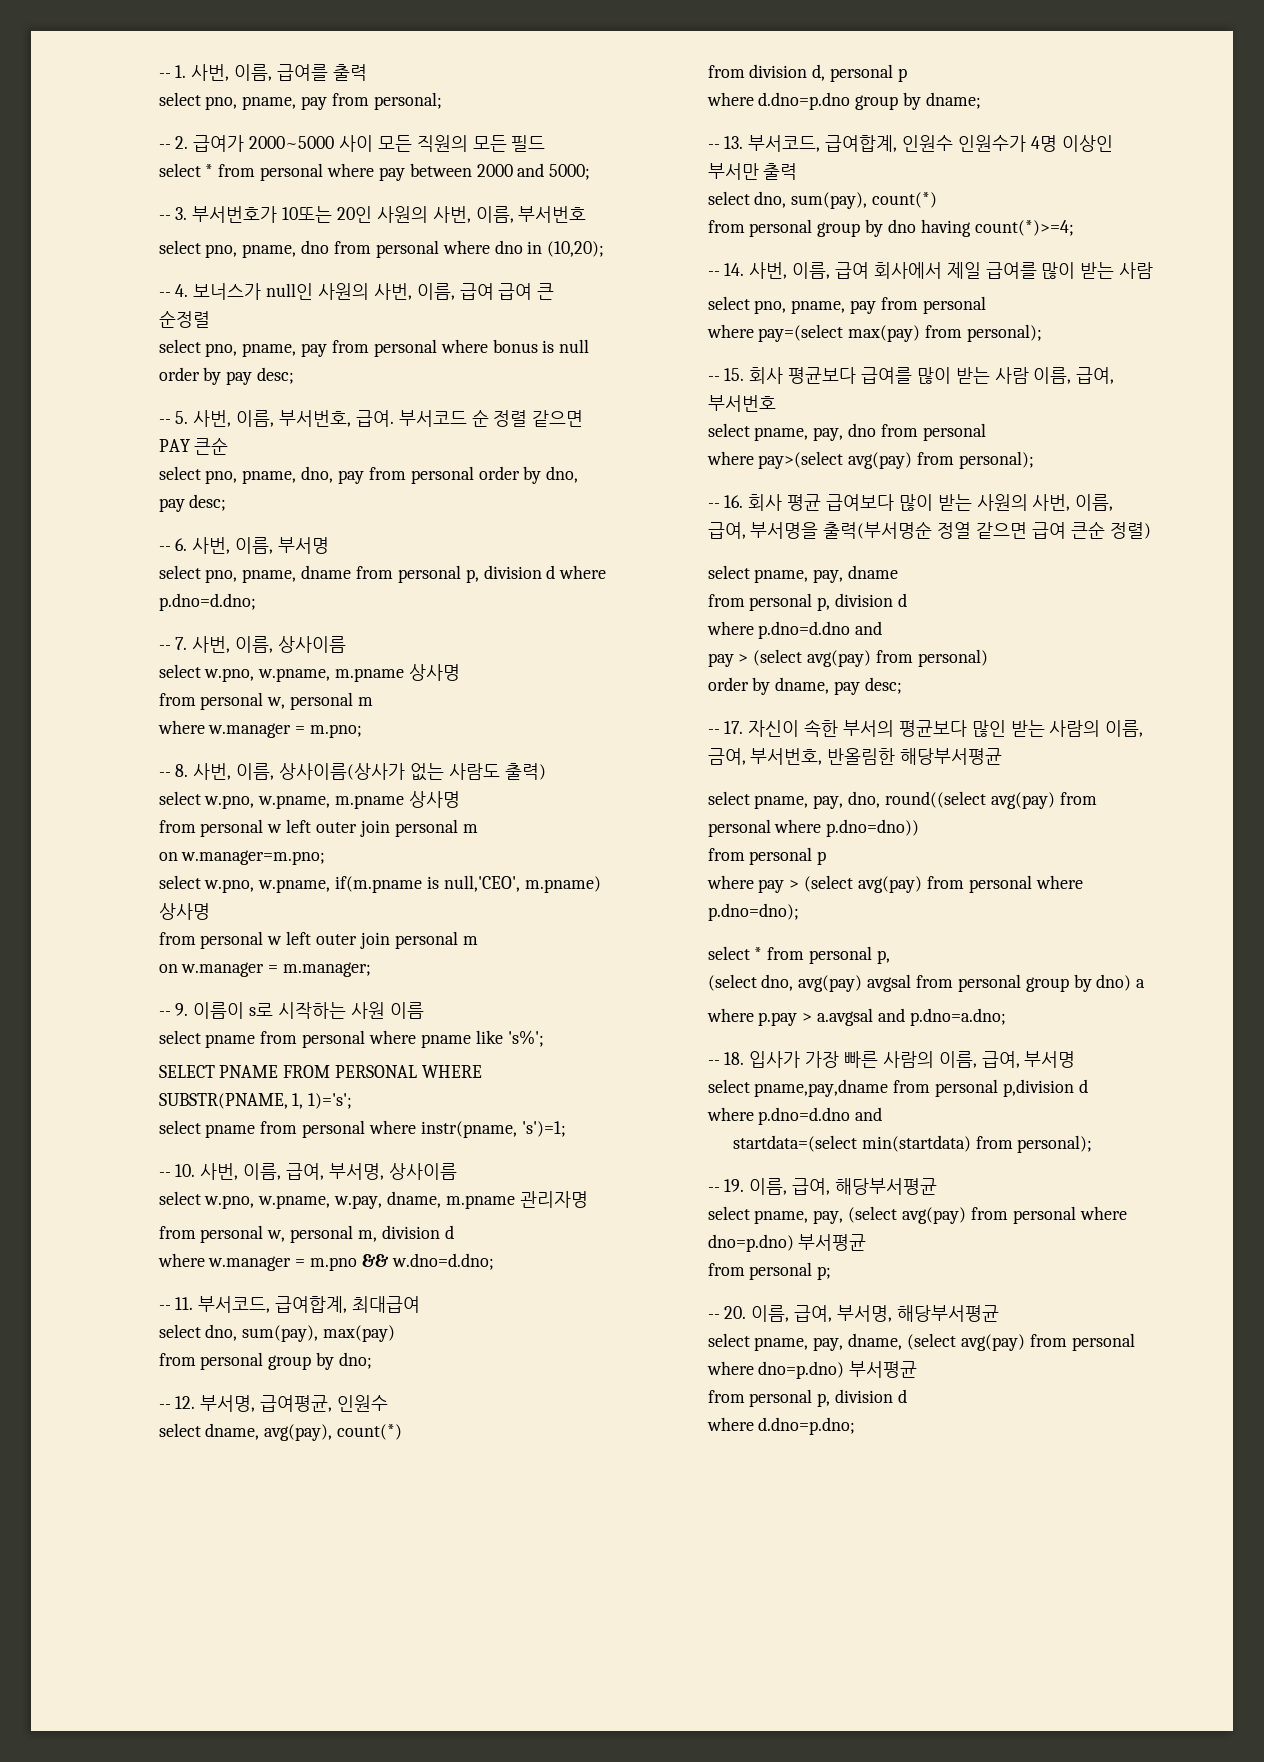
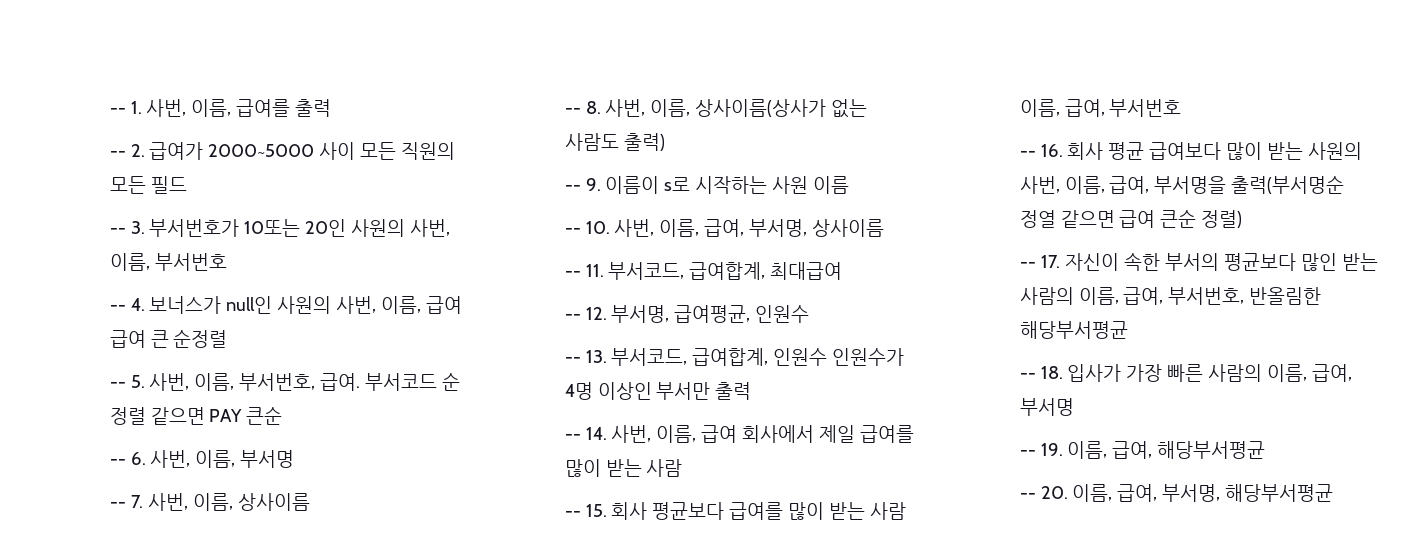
[158,92,442,110] // select pno, pname, pay from personal; -> (332, 108) none
[158,163,591,181] // select * from personal where pay between 2000 and 5000; -> (187, 185) none
[158,240,605,258] // select pno, pname, dno from personal where dno in (10,20); -> (227, 262) none
[158,339,590,357] [158,367,295,385] // select pno, pname, pay from personal where bonus is null order by pay desc; -> (228, 338) none
[158,466,579,484] [158,494,227,512] // select pno, pname, dno, pay from personal order by dno, pay desc; -> (283, 415) none
[158,565,607,583] [158,593,256,611] // select pno, pname, dname from personal p, division d where p.dno=d.dno; -> (295, 459) none
[158,664,460,682] [158,692,373,710] [157,720,363,738] // select w.pno, w.pname, m.pname 상사명 // from personal w, personal m // where w.manager = m.pno; -> (311, 502) none
[158,791,460,809] [158,819,478,837] [158,850,326,865] [158,875,601,893] [158,903,210,920] [158,931,478,949] [158,962,372,977] // select w.pno, w.pname, m.pname 상사명 // from personal w left outer join personal m // on w.manager=m.pno; // select w.pno, w.pname, if(m.pname is null,'CEO', m.pname) 상사명 // from personal w left outer join personal m // on w.manager = m.manager; -> (665, 142) none
[158,1030,544,1048] [158,1065,482,1078] [158,1093,353,1109] [158,1120,566,1138] // select pname from personal where pname like 's%'; // SELECT PNAME FROM PERSONAL WHERE SUBSTR(PNAME, 1, 1)='s'; // select pname from personal where instr(pname, 's')=1; -> (850, 185) none
[158,1191,588,1209] [158,1225,454,1243] [157,1253,494,1271] // select w.pno, w.pname, w.pay, dname, m.pname 관리자명 // from personal w, personal m, division d // where w.manager = m.pno && w.dno=d.dno; -> (885, 228) none
[158,1324,396,1342] [158,1352,372,1370] // select dno, sum(pay), max(pay) // from personal group by dno; -> (843, 271) none
[158,1423,403,1441] [707,64,907,82] [706,92,981,110] // select dname, avg(pay), count(*) // from division d, personal p // where d.dno=p.dno group by dname; -> (810, 314) none
[707,191,938,209] [707,219,1074,237] // select dno, sum(pay), count(*) // from personal group by dno having count(*)>=4; -> (752, 391) none
[707,296,986,314] [706,324,1042,342] // select pno, pname, pay from personal // where pay=(select max(pay) from personal); -> (683, 468) none
[707,423,986,441] [706,451,1034,469] // select pname, pay, dno from personal // where pay>(select avg(pay) from personal); -> (1182, 108) none
[707,565,899,583] [707,593,907,611] [706,621,883,639] [707,649,988,667] [707,677,902,695] // select pname, pay, dname // from personal p, division d // where p.dno=d.dno and // pay > (select avg(pay) from personal) // order by dname, pay desc; -> (1243, 219) none
[707,748,746,765] 금여, -> [1123,287,1164,305] 급여,
[707,791,1097,809] [707,819,920,837] [707,847,827,865] [706,875,1083,893] [707,903,799,921] [707,946,890,964] [707,974,1146,992] [706,1008,1006,1026] // select pname, pay, dno, round((select avg(pay) from personal where p.dno=dno)) // from personal p // where pay > (select avg(pay) from personal where p.dno=dno); // select * from personal p, // (select dno, avg(pay) avgsal from personal group by dno) a // where p.pay > a.avgsal and p.dno=a.dno; -> (1128, 330) none
[707,1079,1088,1097] [706,1107,883,1125] [732,1135,1093,1153] // select pname,pay,dname from personal p,division d // where p.dno=d.dno and // startdata=(select min(startdata) from personal); -> (1074, 407) none
[707,1206,1127,1224] [707,1234,867,1252] [707,1262,832,1280] // select pname, pay, (select avg(pay) from personal where dno=p.dno) 부서평균 // from personal p; -> (1266, 450) none
[707,1333,1135,1351] [706,1361,918,1379] [707,1389,907,1407] [706,1417,856,1435] // select pname, pay, dname, (select avg(pay) from personal where dno=p.dno) 부서평균 // from personal p, division d // where d.dno=p.dno; -> (1334, 493) none

